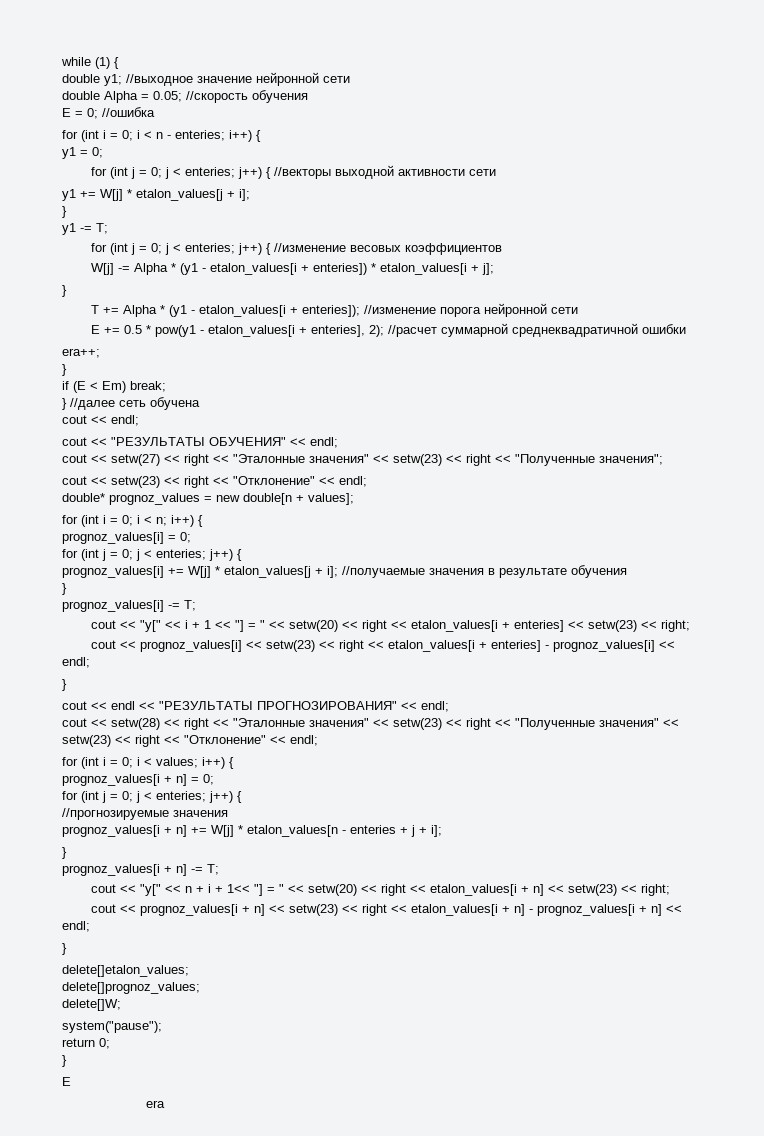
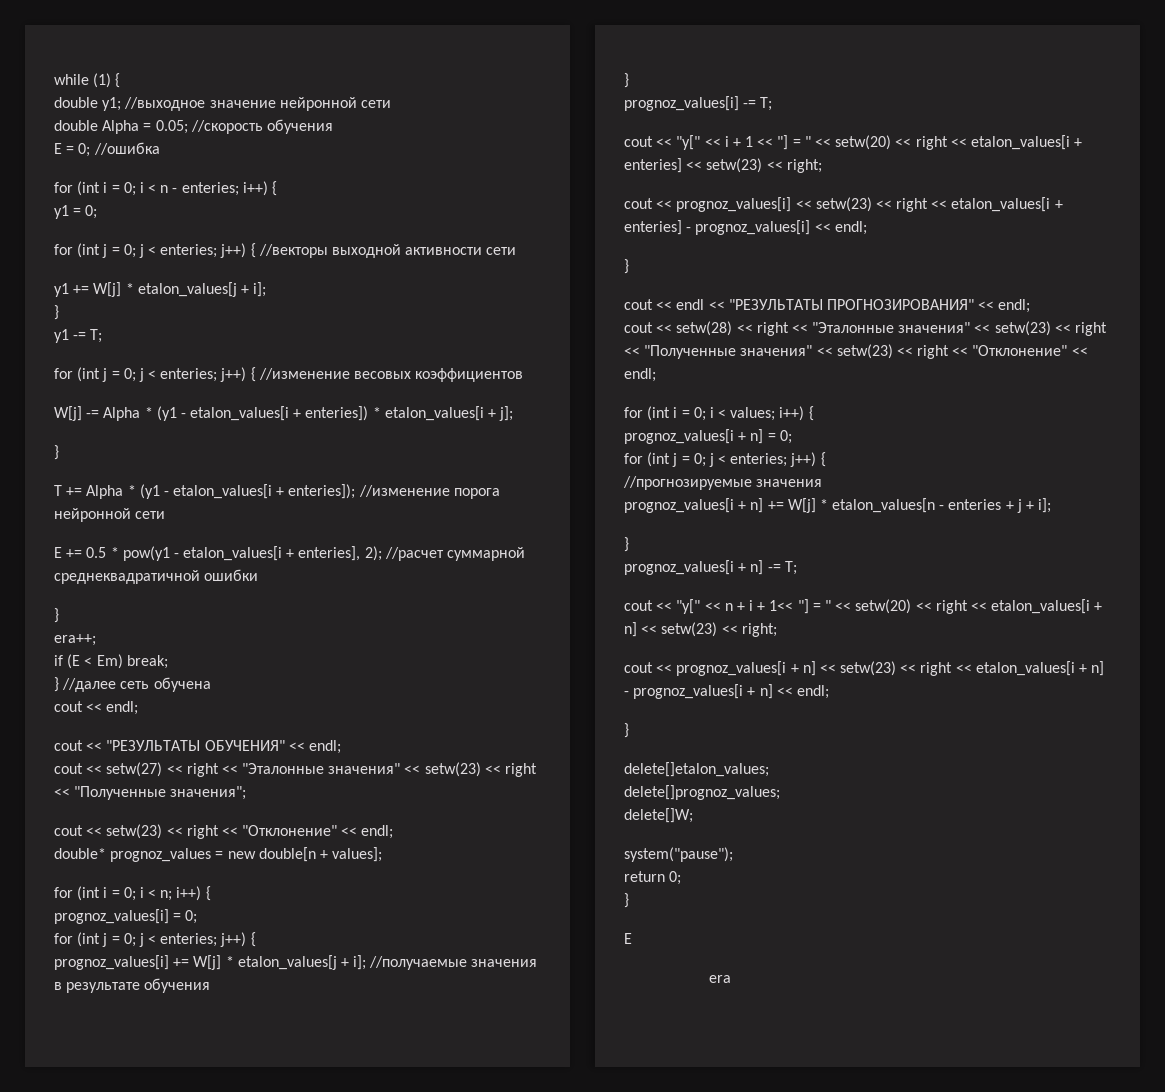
(686, 329) none -> [54,608,59,623] // }
[62,364,67,376] // } -> (96, 640) none

